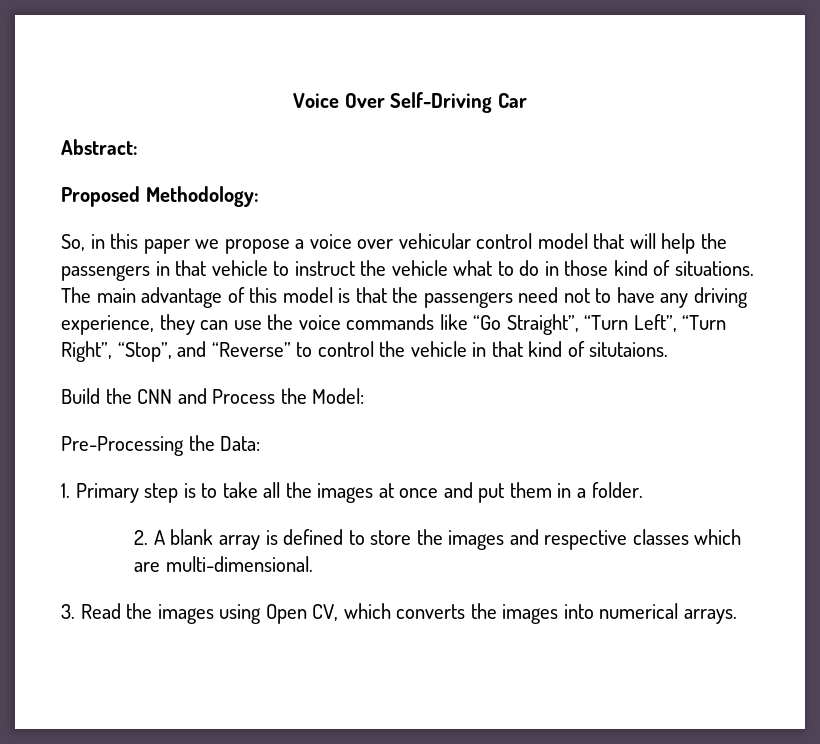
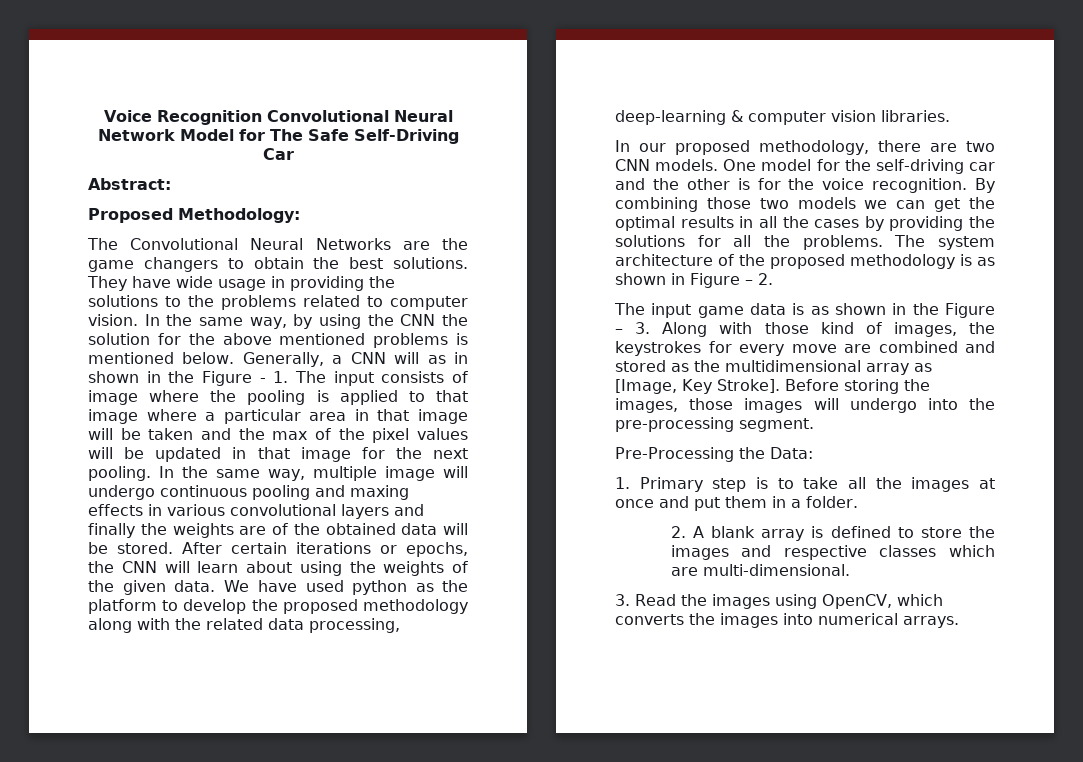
[344,93,385,108] Over -> [156,110,453,125] [97,129,349,141] Recognition Convolutional Neural Network Model for The Safe
[61,233,728,254] [61,260,755,281] [61,287,749,308] [61,314,727,335] [61,341,669,362] [61,388,365,404] So, in this paper we propose a voice over vehicular control model that will help the passengers in that vehicle to instruct the vehicle what to do in those kind of situations. The main advantage of this model is that the passengers need not to have any driving experience, they can use the voice commands like “Go Straight”, “Turn Left”, “Turn Right”, “Stop”, and “Reverse” to control the vehicle in that kind of situtaions. // Build the CNN and Process the Model: -> [87,238,468,250] [88,257,468,272] [87,276,395,291] [88,295,468,310] [88,314,469,329] [88,333,468,348] [88,352,468,367] [88,371,468,386] [88,390,468,405] [88,409,468,424] [88,428,468,443] [88,447,468,462] [88,466,468,481] [88,485,409,500] [88,504,424,519] [88,523,468,538] [88,542,468,557] [88,561,468,576] [88,580,468,595] [88,599,468,614] [88,618,400,633] [615,110,950,125] [615,140,995,155] [615,159,995,174] [615,178,995,193] [615,197,995,212] [615,216,995,231] [615,235,995,250] [615,254,995,269] [615,273,773,288] [614,303,996,318] [615,322,995,337] [615,341,995,356] [615,360,932,375] [615,379,930,394] [615,398,995,413] [615,417,814,432] The Convolutional Neural Networks are the game changers to obtain the best solutions. They have wide usage in providing the solutions to the problems related to computer vision. In the same way, by using the CNN the solution for the above mentioned problems is mentioned below. Generally, a CNN will as in shown in the Figure - 1. The input consists of image where the pooling is applied to that image where a particular area in that image will be taken and the max of the pixel values will be updated in that image for the next pooling. In the same way, multiple image will undergo continuous pooling and maxing effects in various convolutional layers and finally the weights are of the obtained data will be stored. After certain iterations or epochs, the CNN will learn about using the weights of the given data. We have used python as the platform to develop the proposed methodology along with the related data processing, deep-learning & computer vision libraries. // In our proposed methodology, there are two CNN models. One model for the self-driving car and the other is for the voice recognition. By combining those two models we can get the optimal results in all the cases by providing the solutions for all the problems. The system architecture of the proposed methodology is as shown in Figure – 2. // The input game data is as shown in the Figure – 3. Along with those kind of images, the keystrokes for every move are combined and stored as the multidimensional array as [Image, Key Stroke]. Before storing the images, those images will undergo into the pre-processing segment.
[265,604,339,624] Open CV, -> [822,594,892,609] OpenCV,

